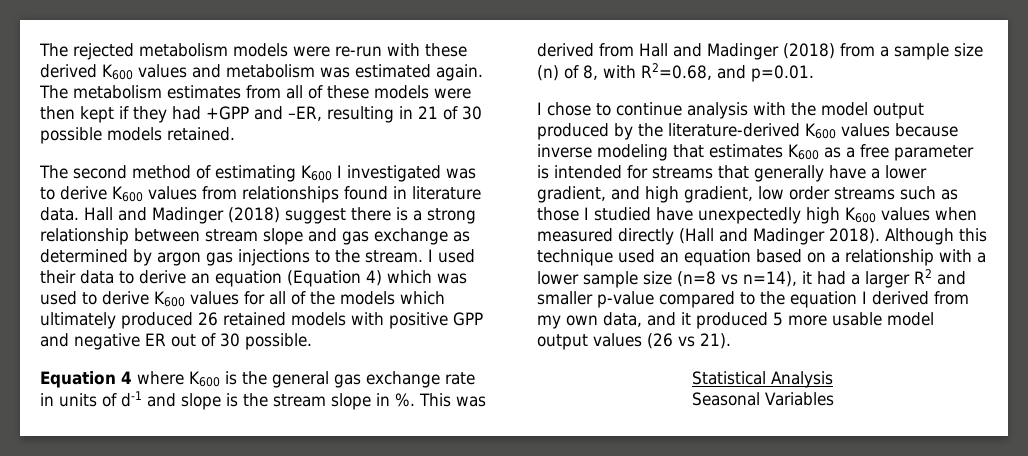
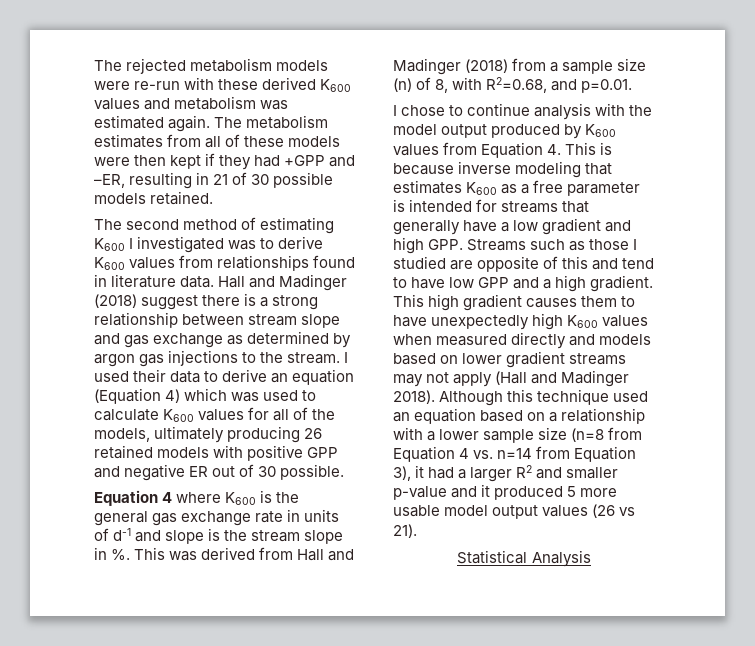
[102,291,149,305] derive -> [94,409,159,421] calculate
[340,291,445,305] [40,312,193,329] models which ultimately produced -> [94,426,301,443] models, ultimately producing
[638,123,890,139] the literature-derived K600 values -> [585,124,617,137] [393,142,613,158] K600 values from Equation 4. This is
[885,165,927,179] [537,186,895,203] lower gradient, and high gradient, low order streams -> [513,218,632,235] [393,237,527,254] low gradient and high GPP. Streams
(651, 214) none -> [450,256,655,272] [393,275,654,292] [393,294,636,311] are opposite of this and tend to have low GPP and a high gradient. This high gradient causes them to
(674, 236) none -> [569,334,652,346] [393,351,627,368] [393,372,493,387] and models based on lower gradient streams may not apply
[721,271,797,287] vs n=14), -> [608,427,643,440] [393,446,637,462] [393,466,411,481] from Equation 4 vs. n=14 from Equation 3),
[659,291,969,308] [537,312,642,329] compared to the equation I derived from my own data, -> (447, 493) none
[691,392,834,406] // Seasonal Variables -> (591, 558) none

